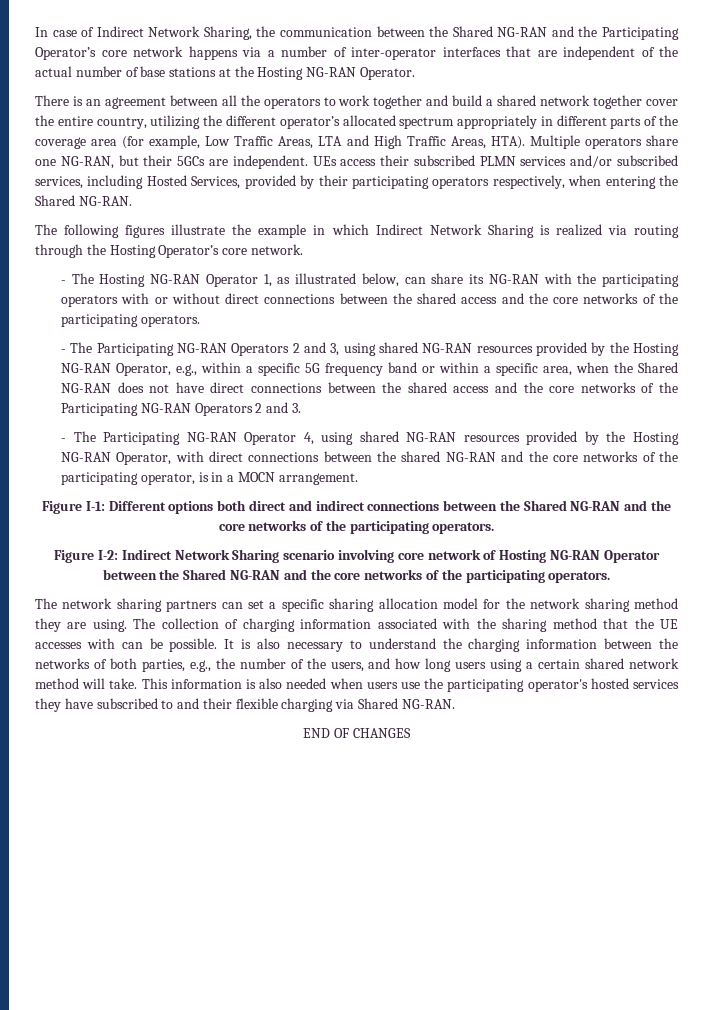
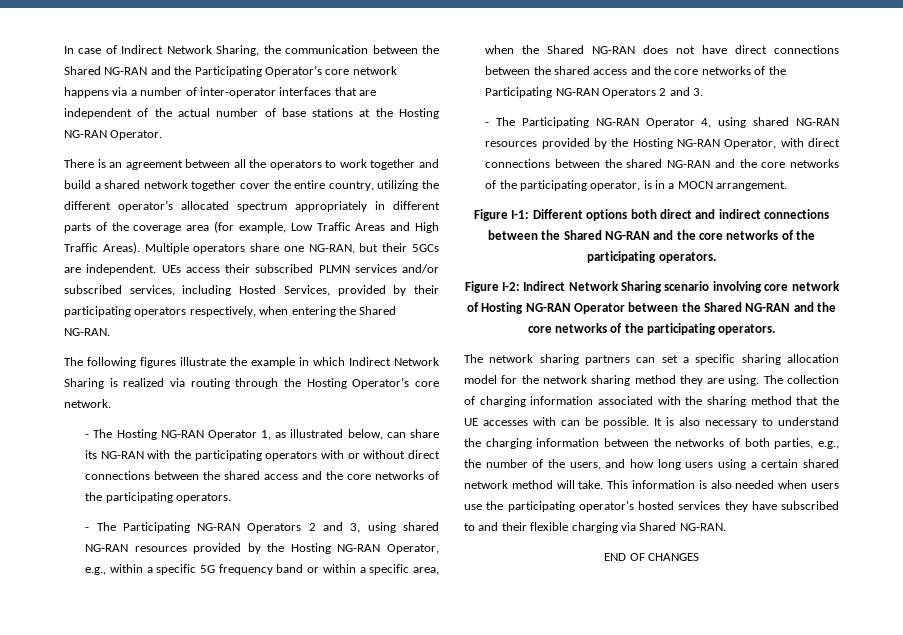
[278,136,343,149] Areas, LTA -> [355,223,386,231] Areas
[450,136,525,149] Areas, HTA). -> [102,242,140,254] Areas).

